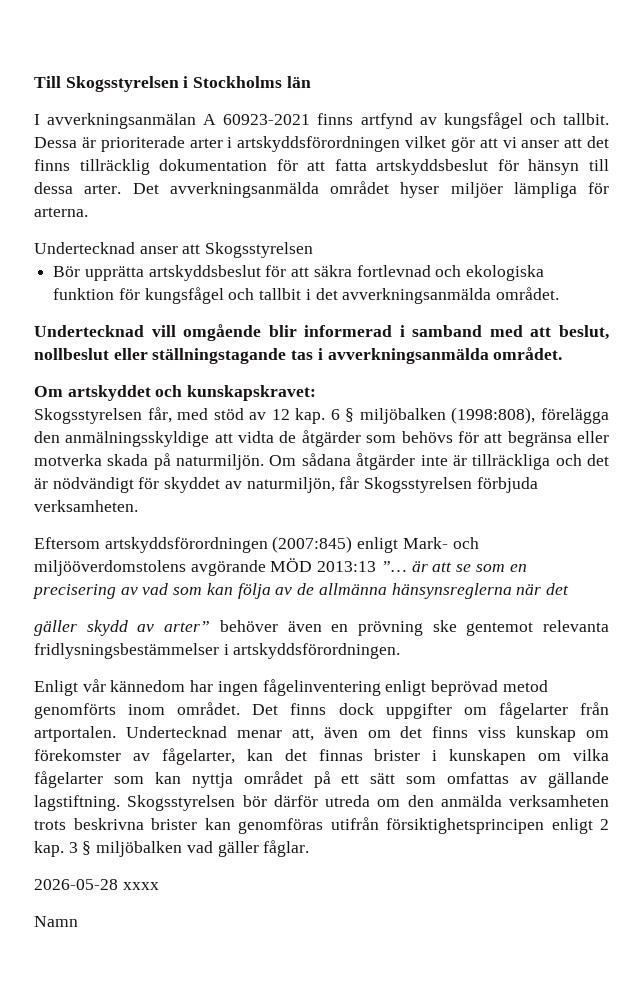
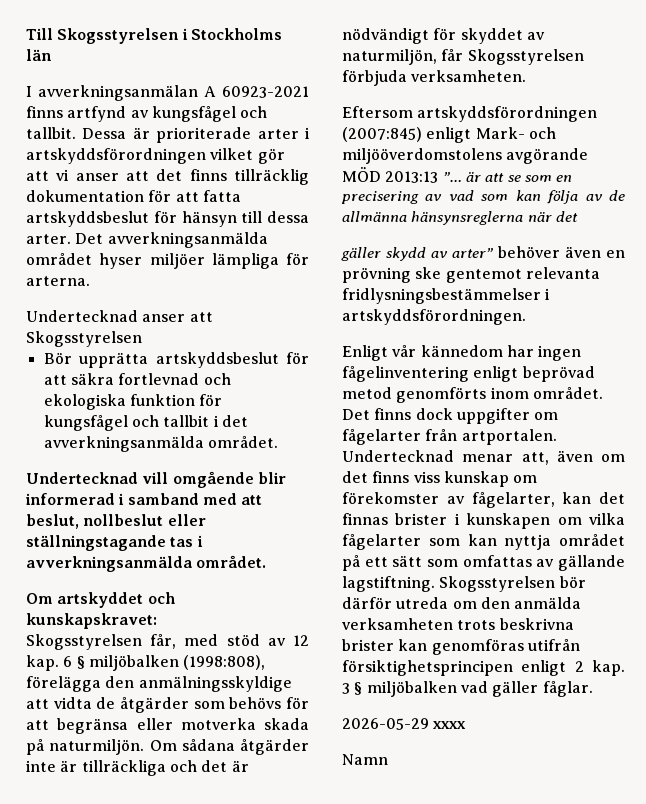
[34,879,118,890] 2026-05-28 -> [342,718,429,730] 2026-05-29

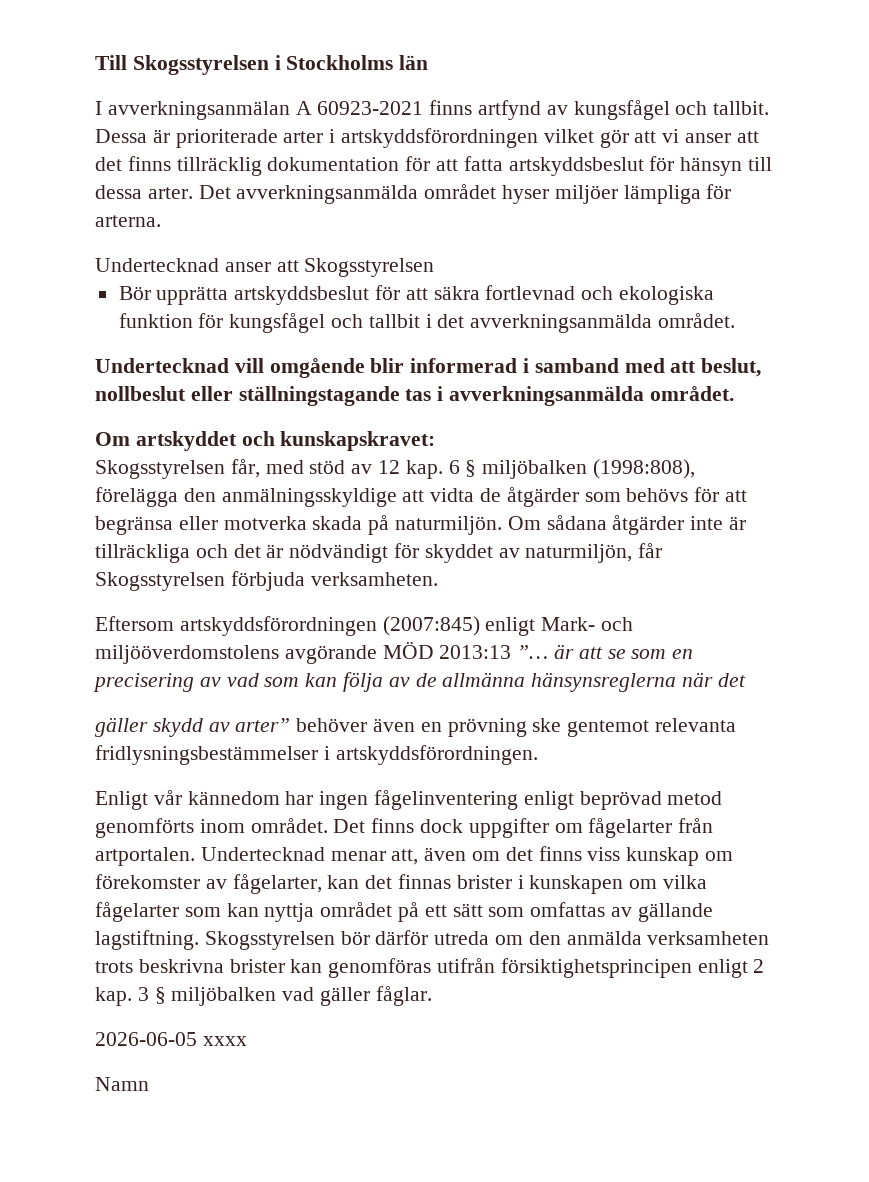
[342,718,429,730] 2026-05-29 -> [95,1032,197,1046] 2026-06-05

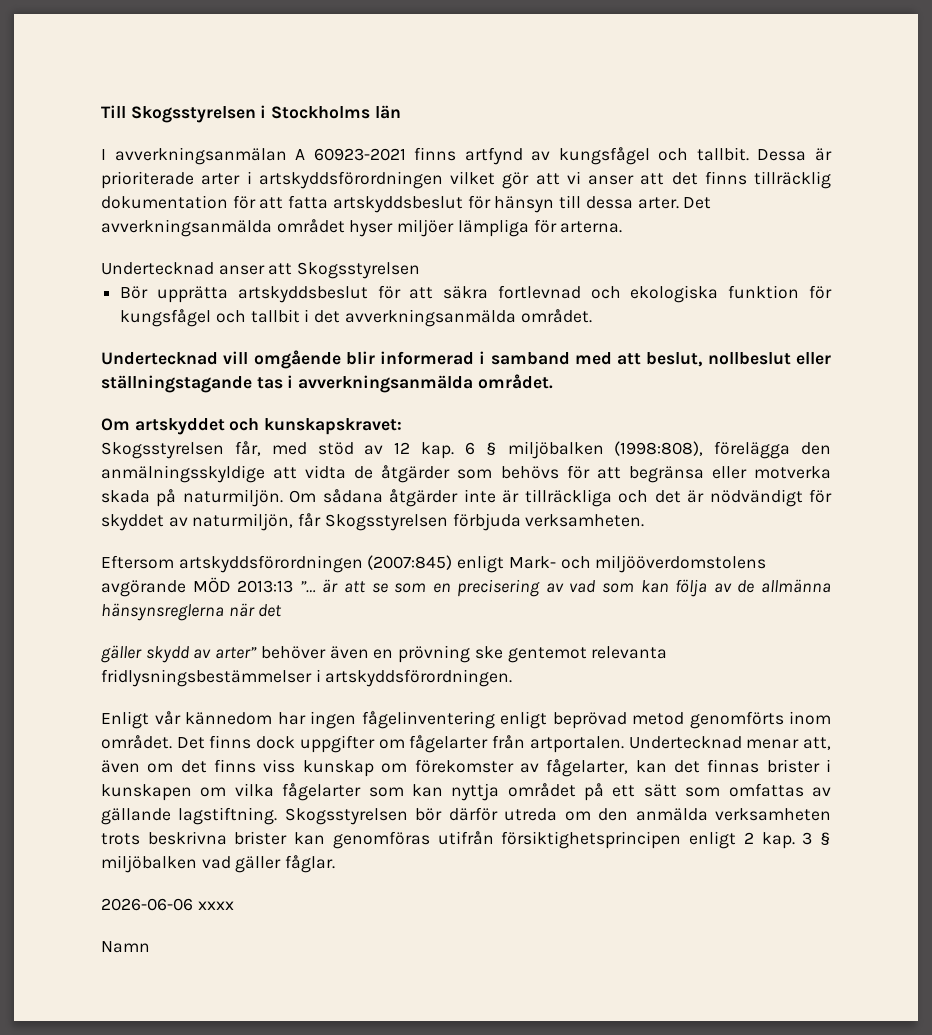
[95,1032,197,1046] 2026-06-05 -> [101,898,193,911] 2026-06-06

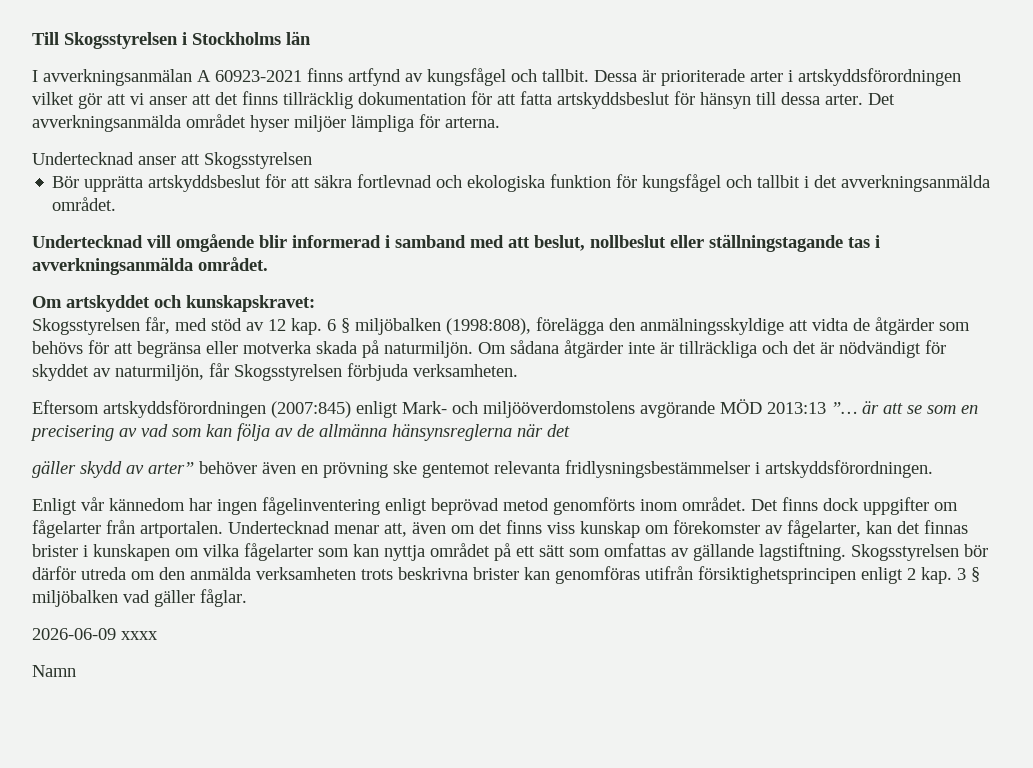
[101,898,193,911] 2026-06-06 -> [32,628,116,640] 2026-06-09

